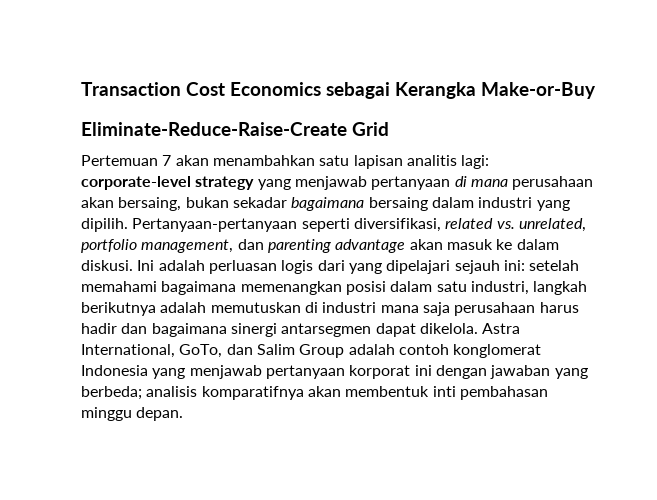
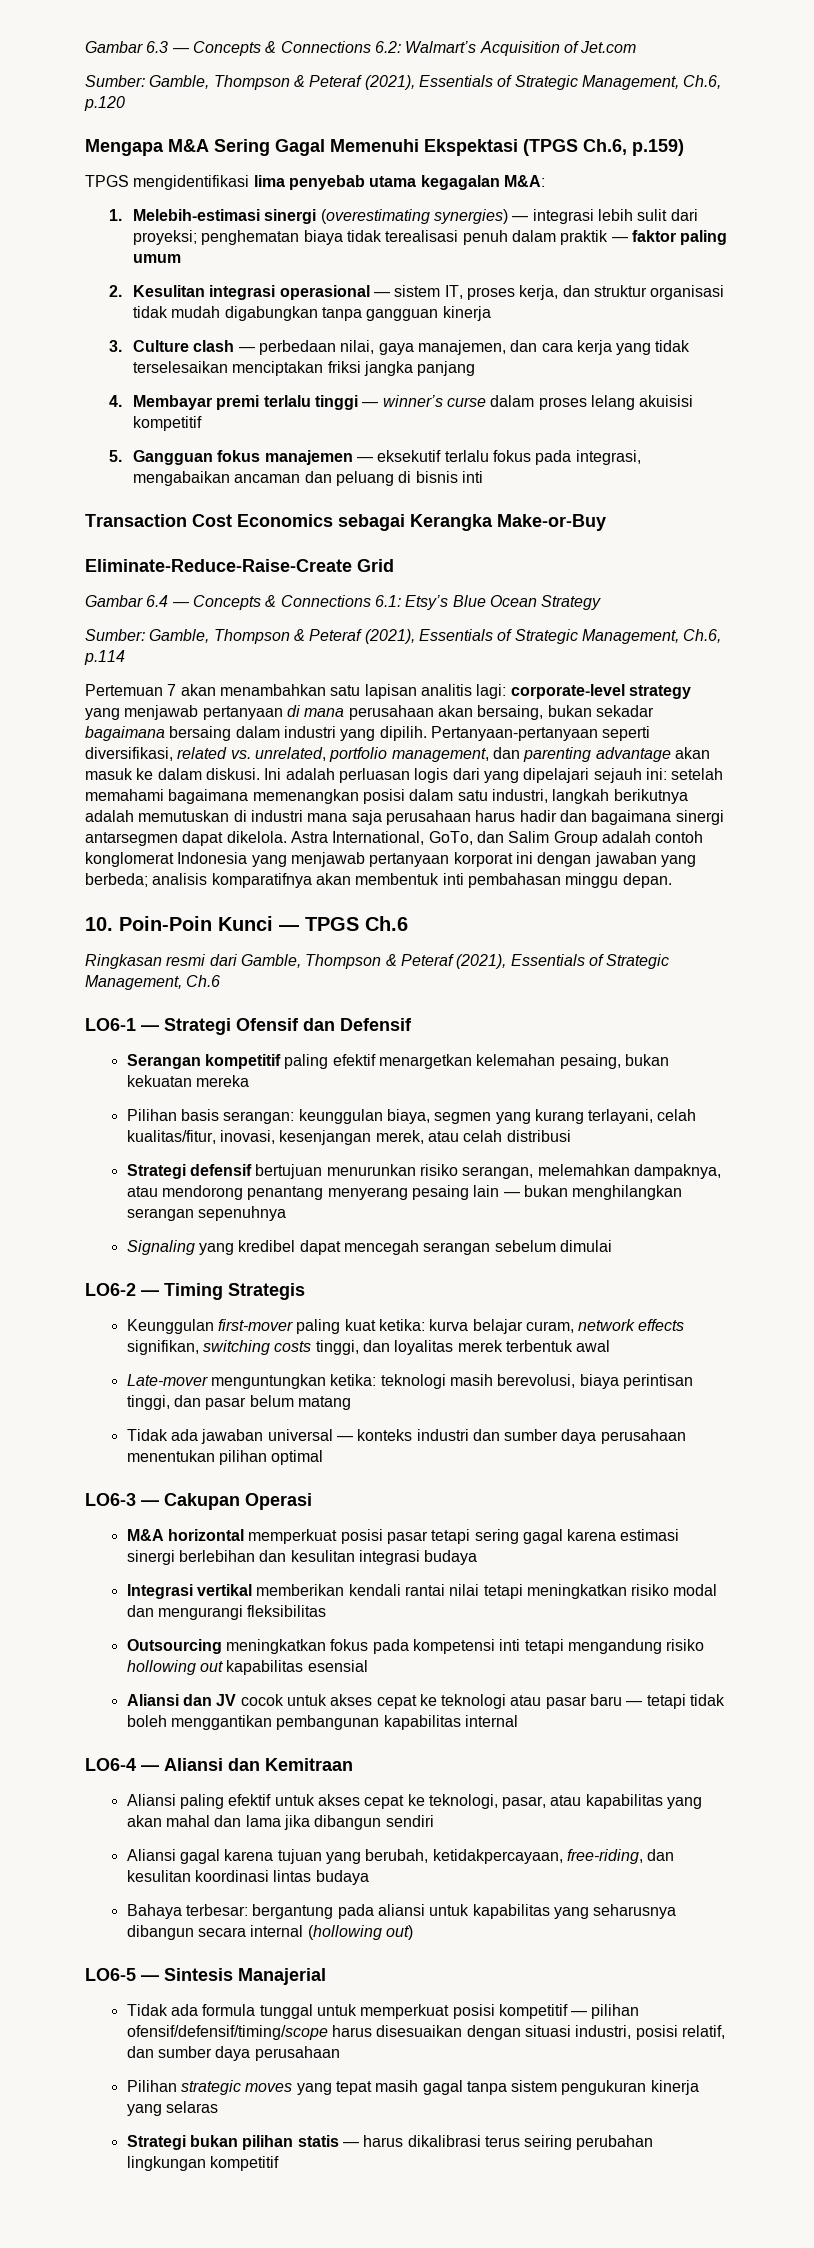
(81, 89) none -> [85,41,637,56] [85,75,722,90] [84,96,125,111] [85,139,684,156] [85,175,545,190] [108,209,698,224] [132,230,728,245] [132,254,181,263] [108,285,725,300] [132,306,491,321] [108,340,691,355] [132,361,476,376] [108,395,694,410] [132,416,202,431] [108,450,641,465] [132,471,483,486] Gambar 6.3 — Concepts & Connections 6.2: Walmart’s Acquisition of Jet.com // Sumber: Gamble, Thompson & Peteraf (2021), Essentials of Strategic Management, Ch.6, p.120 // Mengapa M&A Sering Gagal Memenuhi Ekspektasi (TPGS Ch.6, p.159) // TPGS mengidentifikasi lima penyebab utama kegagalan M&A: // 1. Melebih-estimasi sinergi (overestimating synergies) — integrasi lebih sulit dari proyeksi; penghematan biaya tidak terealisasi penuh dalam praktik — faktor paling umum // 2. Kesulitan integrasi operasional — sistem IT, proses kerja, dan struktur organisasi tidak mudah digabungkan tanpa gangguan kinerja // 3. Culture clash — perbedaan nilai, gaya manajemen, dan cara kerja yang tidak terselesaikan menciptakan friksi jangka panjang // 4. Membayar premi terlalu tinggi — winner’s curse dalam proses lelang akuisisi kompetitif // 5. Gangguan fokus manajemen — eksekutif terlalu fokus pada integrasi, mengabaikan ancaman dan peluang di bisnis inti //
(389, 129) none -> [85,595,602,610] [85,629,722,644] [84,650,125,665] // Gambar 6.4 — Concepts & Connections 6.1: Etsy’s Blue Ocean Strategy // Sumber: Gamble, Thompson & Peteraf (2021), Essentials of Strategic Management, Ch.6, p.114
(184, 414) none -> [85,916,408,931] [85,954,670,969] [85,975,221,990] [85,1018,412,1035] [126,1054,669,1069] [126,1075,249,1087] [126,1109,697,1124] [126,1130,571,1145] [126,1164,721,1179] [126,1185,683,1200] [126,1206,286,1221] [126,1240,612,1255] [85,1283,305,1300] [126,1319,685,1334] [126,1340,611,1355] [126,1374,693,1389] [126,1395,351,1410] [126,1429,686,1444] [126,1450,324,1465] [85,1493,312,1510] [126,1529,680,1544] [126,1550,478,1565] [126,1584,718,1599] [126,1605,327,1620] [126,1639,705,1654] [126,1660,368,1675] [126,1694,726,1709] [126,1715,518,1730] [85,1758,353,1771] [126,1794,703,1809] [126,1815,434,1830] [126,1849,675,1864] [126,1870,369,1885] [126,1904,677,1919] [126,1925,413,1940] [85,1968,326,1985] [126,2004,640,2019] [126,2025,725,2040] [126,2046,340,2061] [126,2080,699,2095] [126,2101,218,2116] [126,2135,654,2150] [126,2156,279,2171] // 10. Poin-Poin Kunci — TPGS Ch.6 // Ringkasan resmi dari Gamble, Thompson & Peteraf (2021), Essentials of Strategic Management, Ch.6 // LO6-1 — Strategi Ofensif dan Defensif // Serangan kompetitif paling efektif menargetkan kelemahan pesaing, bukan kekuatan mereka // Pilihan basis serangan: keunggulan biaya, segmen yang kurang terlayani, celah kualitas/fitur, inovasi, kesenjangan merek, atau celah distribusi // Strategi defensif bertujuan menurunkan risiko serangan, melemahkan dampaknya, atau mendorong penantang menyerang pesaing lain — bukan menghilangkan serangan sepenuhnya // Signaling yang kredibel dapat mencegah serangan sebelum dimulai // LO6-2 — Timing Strategis // Keunggulan first-mover paling kuat ketika: kurva belajar curam, network effects signifikan, switching costs tinggi, dan loyalitas merek terbentuk awal // Late-mover menguntungkan ketika: teknologi masih berevolusi, biaya perintisan tinggi, dan pasar belum matang // Tidak ada jawaban universal — konteks industri dan sumber daya perusahaan menentukan pilihan optimal // LO6-3 — Cakupan Operasi // M&A horizontal memperkuat posisi pasar tetapi sering gagal karena estimasi sinergi berlebihan dan kesulitan integrasi budaya // Integrasi vertikal memberikan kendali rantai nilai tetapi meningkatkan risiko modal dan mengurangi fleksibilitas // Outsourcing meningkatkan fokus pada kompetensi inti tetapi mengandung risiko hollowing out kapabilitas esensial // Aliansi dan JV cocok untuk akses cepat ke teknologi atau pasar baru — tetapi tidak boleh menggantikan pembangunan kapabilitas internal // LO6-4 — Aliansi dan Kemitraan // Aliansi paling efektif untuk akses cepat ke teknologi, pasar, atau kapabilitas yang akan mahal dan lama jika dibangun sendiri // Aliansi gagal karena tujuan yang berubah, ketidakpercayaan, free-riding, dan kesulitan koordinasi lintas budaya // Bahaya terbesar: bergantung pada aliansi untuk kapabilitas yang seharusnya dibangun secara internal (hollowing out) // LO6-5 — Sintesis Manajerial // Tidak ada formula tunggal untuk memperkuat posisi kompetitif — pilihan ofensif/defensif/timing/scope harus disesuaikan dengan situasi industri, posisi relatif, dan sumber daya perusahaan // Pilihan strategic moves yang tepat masih gagal tanpa sistem pengukuran kinerja yang selaras // Strategi bukan pilihan statis — harus dikalibrasi terus seiring perubahan lingkungan kompetitif

